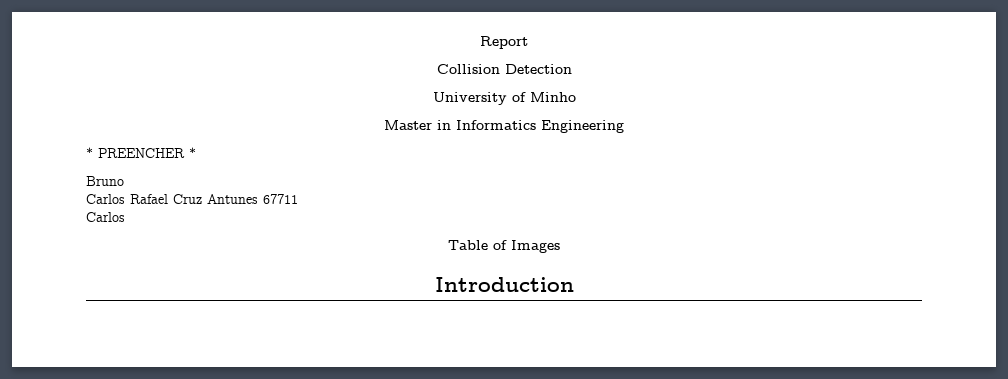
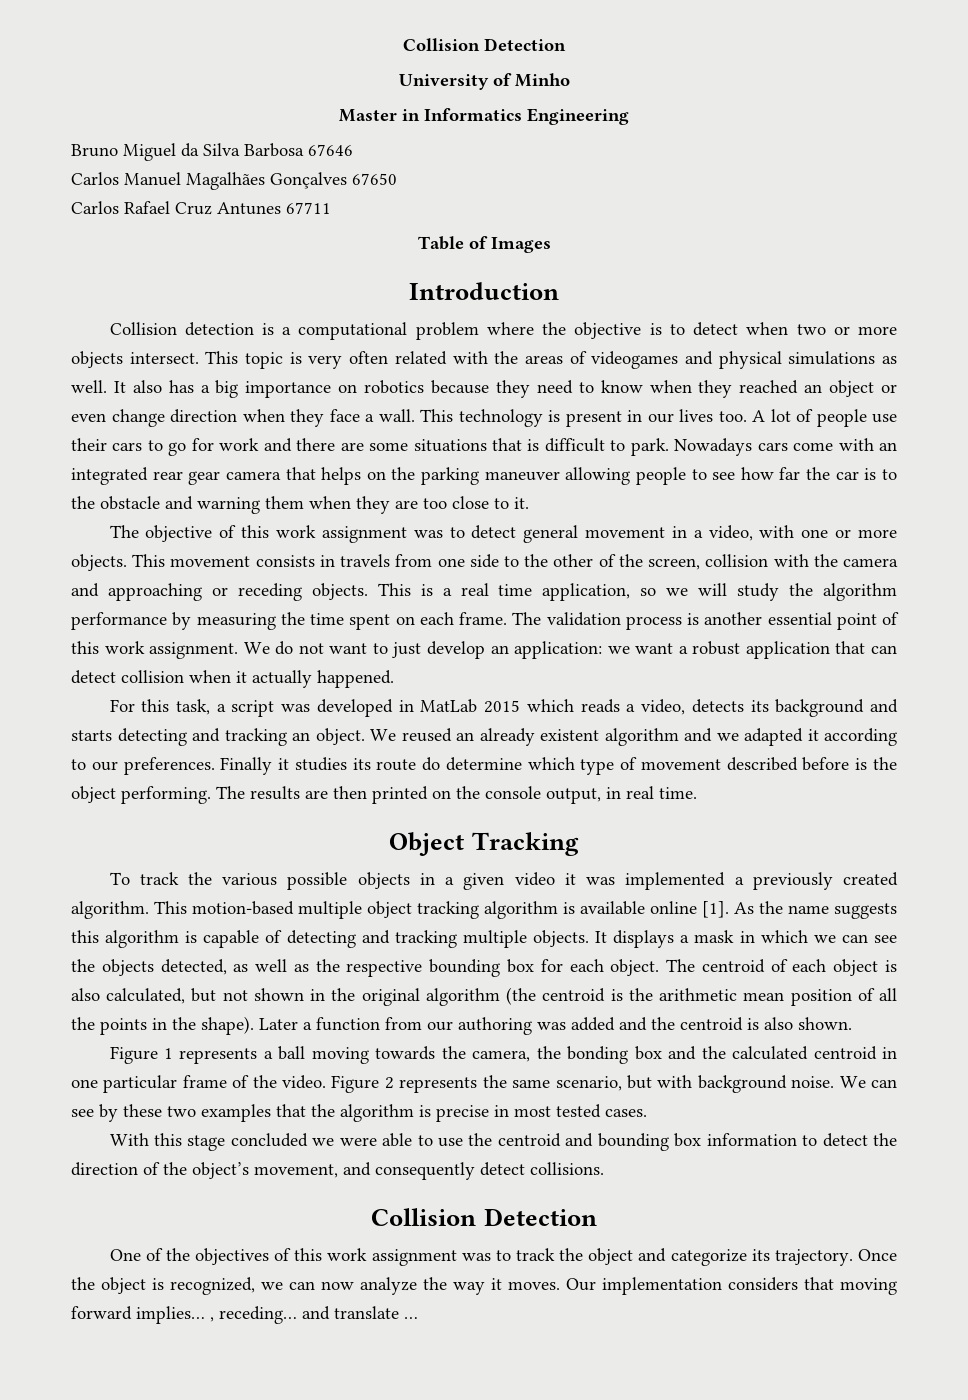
[480,36,528,49] Report // -> (403, 44) none
[86,147,196,158] [86,176,124,186] * PREENCHER * // Bruno -> [71,143,353,161] [71,172,397,190] Bruno Miguel da Silva Barbosa 67646 // Carlos Manuel Magalhães Gonçalves 67650
[86,212,125,222] // Carlos -> (331, 208) none
(574, 284) none -> [109,322,897,340] [71,351,897,369] [71,380,898,398] [71,409,897,427] [71,438,898,456] [71,467,898,485] [71,496,529,514] [109,525,897,543] [71,554,898,571] [71,583,897,601] [71,612,899,630] [71,641,897,659] [71,670,394,688] [109,699,898,717] [71,728,897,746] [71,757,897,775] [71,786,697,804] [389,832,579,856] [109,872,898,890] [71,901,897,919] [71,930,897,948] [71,959,898,977] [71,987,898,1006] [71,1016,852,1035] [109,1046,898,1064] [71,1075,897,1093] [71,1104,647,1122] [109,1133,897,1151] [71,1162,604,1180] [371,1208,597,1226] [109,1248,897,1266] [71,1277,897,1295] [71,1306,418,1324] // Collision detection is a computational problem where the objective is to detect when two or more objects intersect. This topic is very often related with the areas of videogames and physical simulations as well. It also has a big importance on robotics because they need to know when they reached an object or even change direction when they face a wall. This technology is present in our lives too. A lot of people use their cars to go for work and there are some situations that is difficult to park. Nowadays cars come with an integrated rear gear camera that helps on the parking maneuver allowing people to see how far the car is to the obstacle and warning them when they are too close to it. // The objective of this work assignment was to detect general movement in a video, with one or more objects. This movement consists in travels from one side to the other of the screen, collision with the camera and approaching or receding objects. This is a real time application, so we will study the algorithm performance by measuring the time spent on each frame. The validation process is another essential point of this work assignment. We do not want to just develop an application: we want a robust application that can detect collision when it actually happened. // For this task, a script was developed in MatLab 2015 which reads a video, detects its background and starts detecting and tracking an object. We reused an already existent algorithm and we adapted it according to our preferences. Finally it studies its route do determine which type of movement described before is the object performing. The results are then printed on the console output, in real time. // Object Tracking // To track the various possible objects in a given video it was implemented a previously created algorithm. This motion-based multiple object tracking algorithm is available online [1]. As the name suggests this algorithm is capable of detecting and tracking multiple objects. It displays a mask in which we can see the objects detected, as well as the respective bounding box for each object. The centroid of each object is also calculated, but not shown in the original algorithm (the centroid is the arithmetic mean position of all the points in the shape). Later a function from our authoring was added and the centroid is also shown. // Figure 1 represents a ball moving towards the camera, the bonding box and the calculated centroid in one particular frame of the video. Figure 2 represents the same scenario, but with background noise. We can see by these two examples that the algorithm is precise in most tested cases. // With this stage concluded we were able to use the centroid and bounding box information to detect the direction of the object’s movement, and consequently detect collisions. // Collision Detection // One of the objectives of this work assignment was to track the object and categorize its trajectory. Once the object is recognized, we can now analyze the way it moves. Our implementation considers that moving forward implies… , receding… and translate …

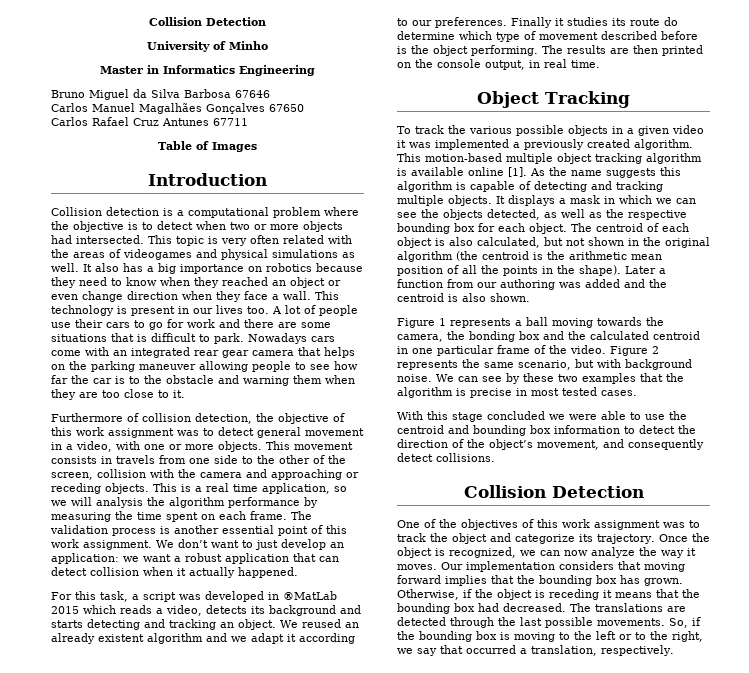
[129,352,199,364] intersect. -> [51,235,144,244] had intersected.
[109,525,139,538] The -> [51,413,274,424] Furthermore of collision detection, the
[737,583,780,601] study -> [96,497,143,508] analysis
[275,641,324,655] do not -> [178,539,208,548] don’t
[420,699,478,713] MatLab -> [283,591,337,600] ®MatLab
[744,728,803,746] adapted -> [251,633,284,644] adapt
[136,1306,418,1324] implies… , receding… and translate … -> [445,575,683,586] [397,589,700,600] [397,603,686,614] [397,617,701,628] [397,631,703,642] [397,645,674,656] implies that the bounding box has grown. Otherwise, if the object is receding it means that the bounding box had decreased. The translations are detected through the last possible movements. So, if the bounding box is moving to the left or to the right, we say that occurred a translation, respectively.

